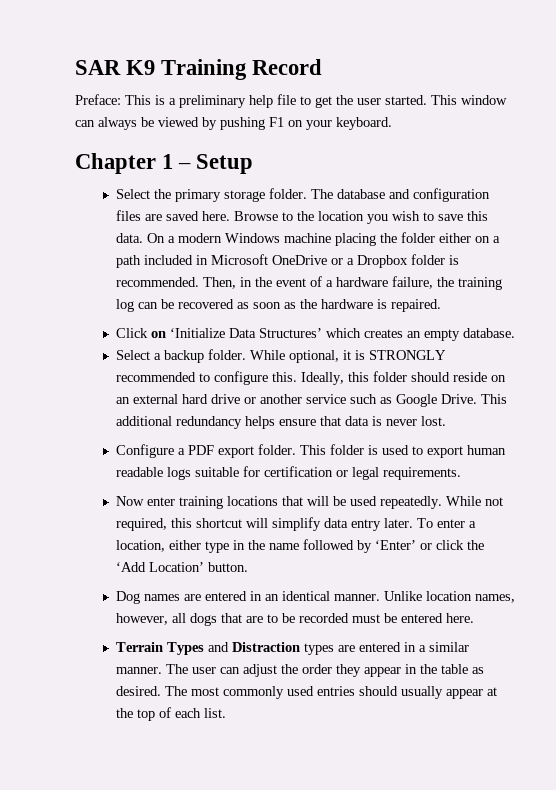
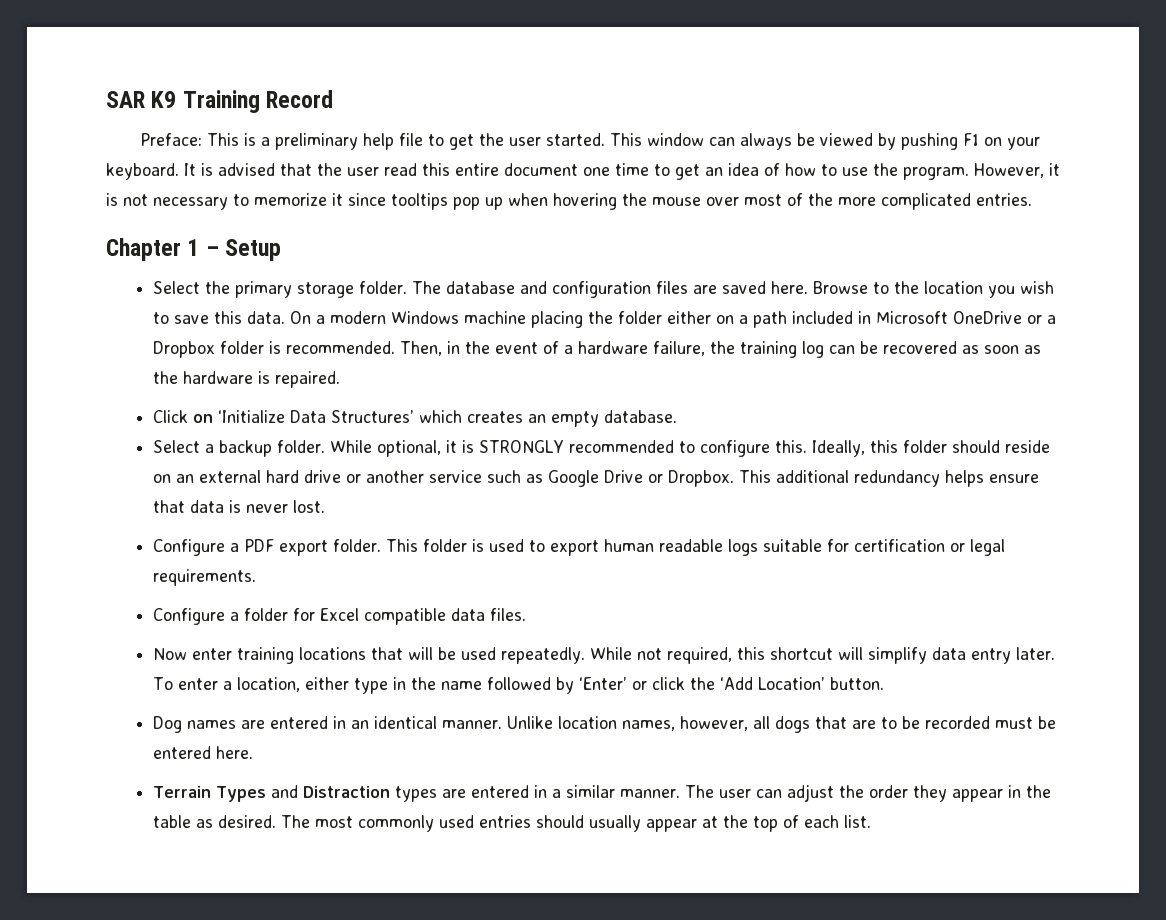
(392, 123) none -> [184,163,1060,180] [106,193,1032,210] It is advised that the user read this entire document one time to get an idea of how to use the program. However, it is not necessary to memorize it since tooltips pop up when hovering the mouse over most of the more complicated entries.
[441,394,478,404] Drive. -> [603,470,734,487] Drive or Dropbox.
(462, 473) none -> [152,608,526,625] // Configure a folder for Excel compatible data files.

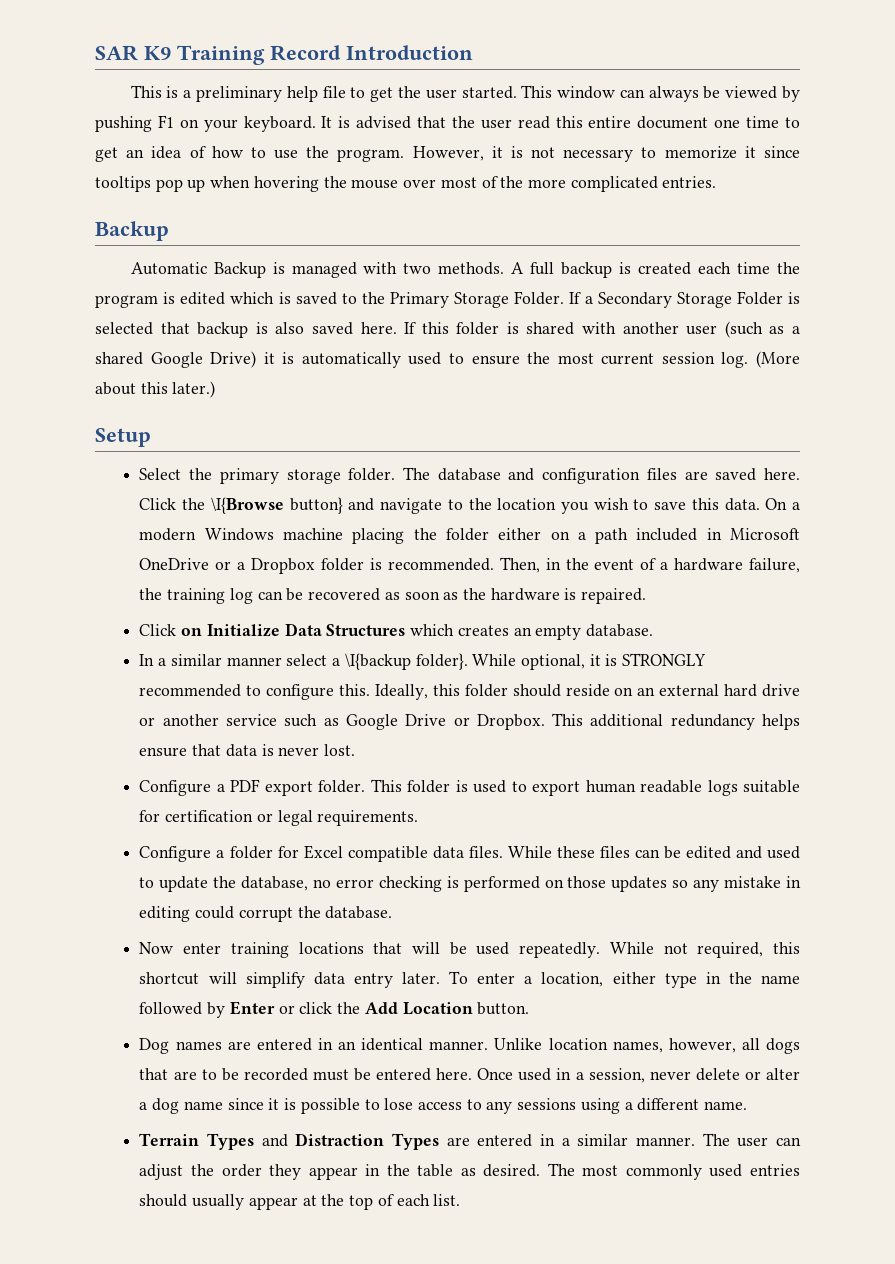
[139,133,202,146] // Preface: -> [346,45,473,60] Introduction //
[106,238,219,261] Chapter 1 – -> [95,221,169,241] [130,262,800,278] [95,291,800,308] [95,321,801,338] [95,351,800,368] [95,381,216,398] Backup // Automatic Backup is managed with two methods. A full backup is created each time the program is edited which is saved to the Primary Storage Folder. If a Secondary Storage Folder is selected that backup is also saved here. If this folder is shared with another user (such as a shared Google Drive) it is automatically used to ensure the most current session log. (More about this later.) //
[812,281,868,294] Browse -> [139,497,443,514] Click the \I{Browse button} and navigate
[217,410,414,423] ‘Initialize Data Structures’ -> [206,623,406,637] Initialize Data Structures
[152,440,325,457] Select a backup folder. -> [139,653,468,670] In a similar manner select a \I{backup folder}.
(526, 614) none -> [507,846,800,859] [139,876,801,892] [139,906,393,922] While these files can be edited and used to update the database, no error checking is performed on those updates so any mistake in editing could corrupt the database.
[578,677,627,690] ‘Enter’ -> [229,1001,275,1015] Enter
[719,677,825,690] ‘Add Location’ -> [364,1002,473,1015] Add Location
(253, 752) none -> [477,1068,800,1083] [139,1098,748,1114] Once used in a session, never delete or alter a dog name since it is possible to lose access to any sessions using a different name.
[394,786,437,802] types -> [392,1133,440,1150] Types

